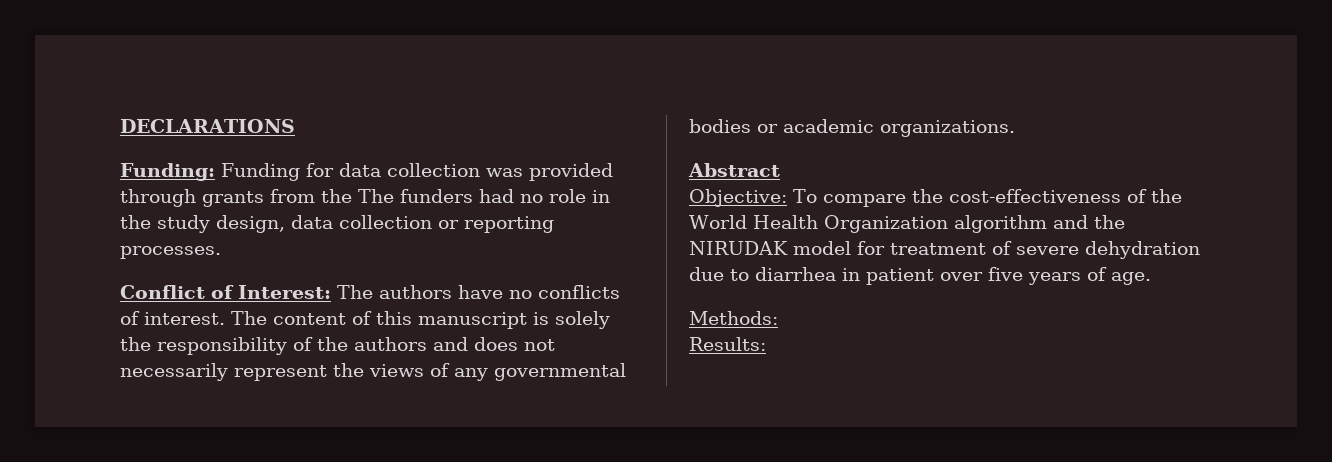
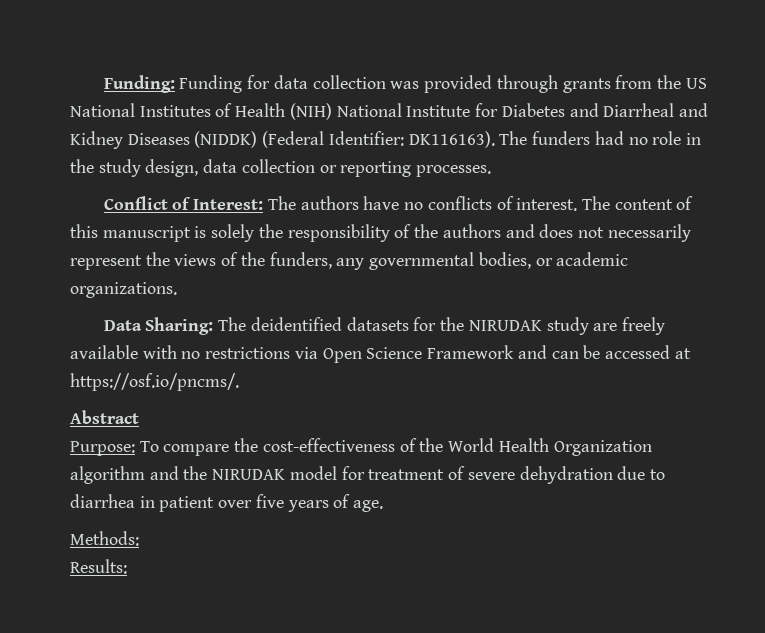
[120,119,295,133] DECLARATIONS // -> (103, 84) none
(352, 196) none -> [685,78,707,89] [70,103,708,120] [70,131,495,149] US National Institutes of Health (NIH) National Institute for Diabetes and Diarrheal and Kidney Diseases (NIDDK) (Federal Identifier: DK116163).
(450, 370) none -> [240,252,332,269] the funders,
[689,119,751,133] bodies -> [478,252,531,269] bodies,
(1015, 128) none -> [103,317,666,335] [70,345,691,363] [70,373,239,391] // Data Sharing: The deidentified datasets for the NIRUDAK study are freely available with no restrictions via Open Science Framework and can be accessed at https://osf.io/pncms/.
[689,189,787,207] Objective: -> [70,441,135,456] Purpose:

